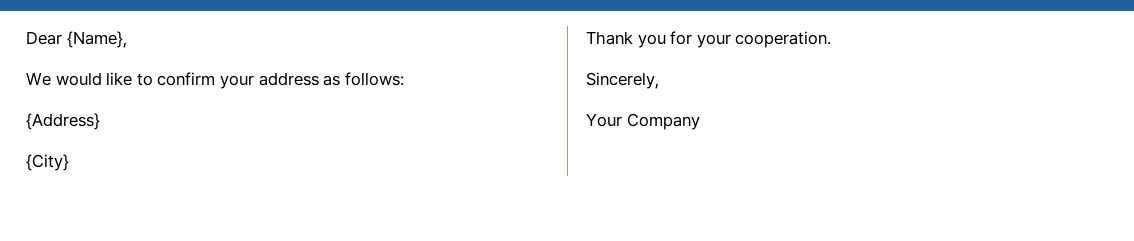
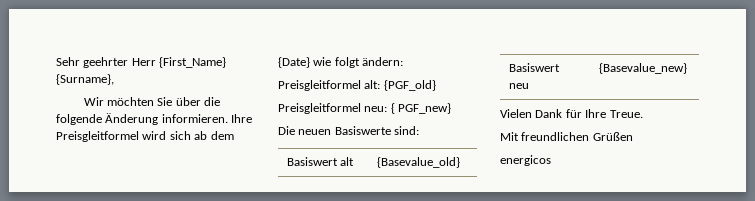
[26,31,127,48] [26,72,404,89] [26,113,100,130] [26,154,69,171] [586,31,832,48] [586,72,659,89] [586,113,700,130] Dear {Name}, // We would like to confirm your address as follows: // {Address} // {City} // Thank you for your cooperation. // Sincerely, // Your Company -> [56,57,227,68] [56,74,114,85] [83,97,221,106] [56,113,253,125] [56,131,234,142] [278,57,404,68] [278,80,436,91] [278,103,452,114] [278,126,420,135] [287,157,355,166] [377,157,461,168] [509,63,561,72] [509,83,530,89] [599,63,688,74] [500,109,643,118] [500,132,633,141] [500,155,551,166] Sehr geehrter Herr {First_Name} {Surname}, // Wir möchten Sie über die folgende Änderung informieren. Ihre Preisgleitformel wird sich ab dem {Date} wie folgt ändern: // Preisgleitformel alt: {PGF_old} // Preisgleitformel neu: { PGF_new} // Die neuen Basiswerte sind: // Basiswert alt | {Basevalue_old} // Basiswert neu | {Basevalue_new} // Vielen Dank für Ihre Treue. // Mit freundlichen Grüßen // energicos

